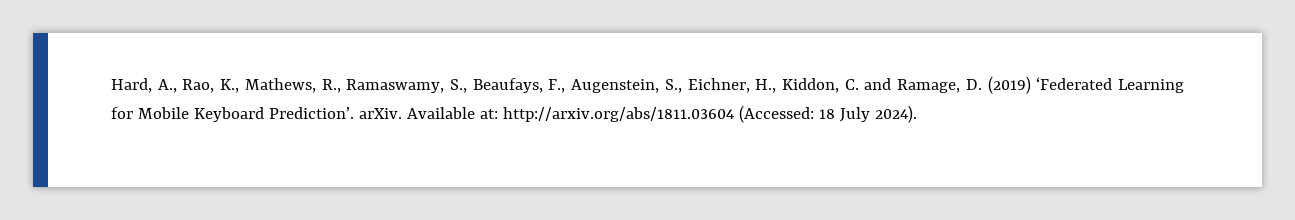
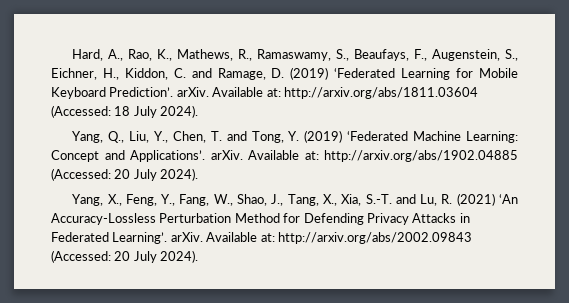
(917, 114) none -> [72,130,518,143] [51,150,518,162] [51,168,199,181] [72,193,519,206] [51,213,470,225] [51,232,472,244] [51,250,199,263] // Yang, Q., Liu, Y., Chen, T. and Tong, Y. (2019) ‘Federated Machine Learning: Concept and Applications’. arXiv. Available at: http://arxiv.org/abs/1902.04885 (Accessed: 20 July 2024). // Yang, X., Feng, Y., Fang, W., Shao, J., Tang, X., Xia, S.-T. and Lu, R. (2021) ‘An Accuracy-Lossless Perturbation Method for Defending Privacy Attacks in Federated Learning’. arXiv. Available at: http://arxiv.org/abs/2002.09843 (Accessed: 20 July 2024).

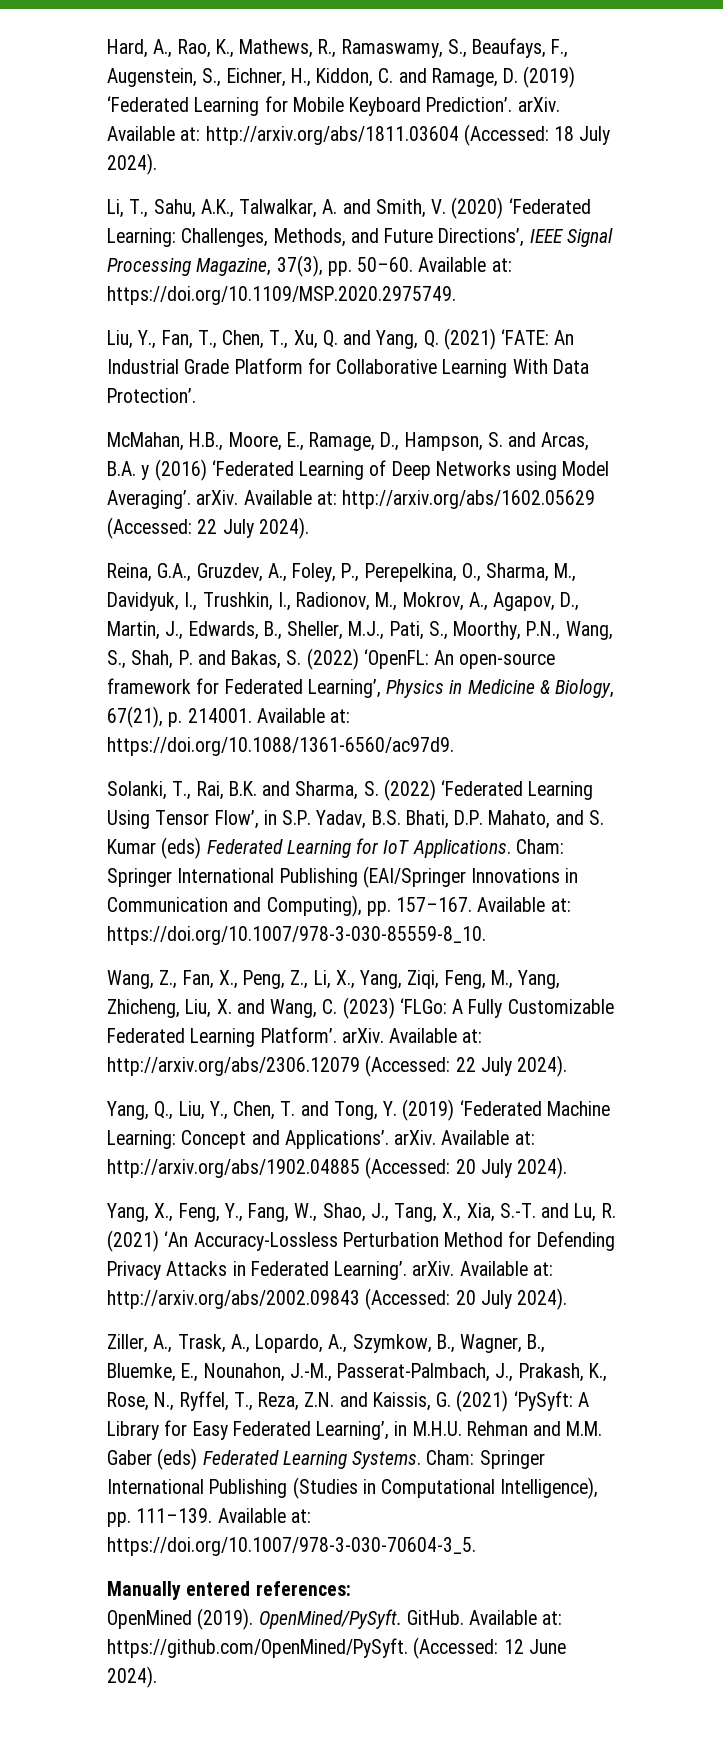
(199, 111) none -> [107,197,591,219] [107,228,613,247] [107,255,512,277] [107,286,456,305] [107,328,575,350] [107,358,589,378] [107,388,196,403] [107,432,590,451] [107,459,610,481] [107,490,596,509] [107,517,309,539] [107,563,577,582] [107,592,580,611] [107,621,613,640] [107,648,556,670] [107,678,615,698] [107,706,351,728] [107,737,454,756] [107,779,594,801] [107,810,604,829] [107,837,564,859] [107,866,579,888] [107,895,571,917] [107,926,486,945] [107,970,561,989] [107,997,614,1019] [107,1027,483,1047] [107,1055,568,1077] // Li, T., Sahu, A.K., Talwalkar, A. and Smith, V. (2020) ‘Federated Learning: Challenges, Methods, and Future Directions’, IEEE Signal Processing Magazine, 37(3), pp. 50–60. Available at: https://doi.org/10.1109/MSP.2020.2975749. // Liu, Y., Fan, T., Chen, T., Xu, Q. and Yang, Q. (2021) ‘FATE: An Industrial Grade Platform for Collaborative Learning With Data Protection’. // McMahan, H.B., Moore, E., Ramage, D., Hampson, S. and Arcas, B.A. y (2016) ‘Federated Learning of Deep Networks using Model Averaging’. arXiv. Available at: http://arxiv.org/abs/1602.05629 (Accessed: 22 July 2024). // Reina, G.A., Gruzdev, A., Foley, P., Perepelkina, O., Sharma, M., Davidyuk, I., Trushkin, I., Radionov, M., Mokrov, A., Agapov, D., Martin, J., Edwards, B., Sheller, M.J., Pati, S., Moorthy, P.N., Wang, S., Shah, P. and Bakas, S. (2022) ‘OpenFL: An open-source framework for Federated Learning’, Physics in Medicine & Biology, 67(21), p. 214001. Available at: https://doi.org/10.1088/1361-6560/ac97d9. // Solanki, T., Rai, B.K. and Sharma, S. (2022) ‘Federated Learning Using Tensor Flow’, in S.P. Yadav, B.S. Bhati, D.P. Mahato, and S. Kumar (eds) Federated Learning for IoT Applications. Cham: Springer International Publishing (EAI/Springer Innovations in Communication and Computing), pp. 157–167. Available at: https://doi.org/10.1007/978-3-030-85559-8_10. // Wang, Z., Fan, X., Peng, Z., Li, X., Yang, Ziqi, Feng, M., Yang, Zhicheng, Liu, X. and Wang, C. (2023) ‘FLGo: A Fully Customizable Federated Learning Platform’. arXiv. Available at: http://arxiv.org/abs/2306.12079 (Accessed: 22 July 2024).
(199, 256) none -> [107,1334,546,1353] [107,1363,607,1382] [107,1390,589,1412] [107,1420,603,1440] [107,1448,545,1470] [107,1477,599,1499] [107,1508,311,1527] [107,1537,476,1556] [107,1581,351,1600] [107,1608,563,1630] [107,1637,566,1659] [107,1666,157,1688] // Ziller, A., Trask, A., Lopardo, A., Szymkow, B., Wagner, B., Bluemke, E., Nounahon, J.-M., Passerat-Palmbach, J., Prakash, K., Rose, N., Ryffel, T., Reza, Z.N. and Kaissis, G. (2021) ‘PySyft: A Library for Easy Federated Learning’, in M.H.U. Rehman and M.M. Gaber (eds) Federated Learning Systems. Cham: Springer International Publishing (Studies in Computational Intelligence), pp. 111–139. Available at: https://doi.org/10.1007/978-3-030-70604-3_5. // Manually entered references: // OpenMined (2019). OpenMined/PySyft. GitHub. Available at: https://github.com/OpenMined/PySyft. (Accessed: 12 June 2024).

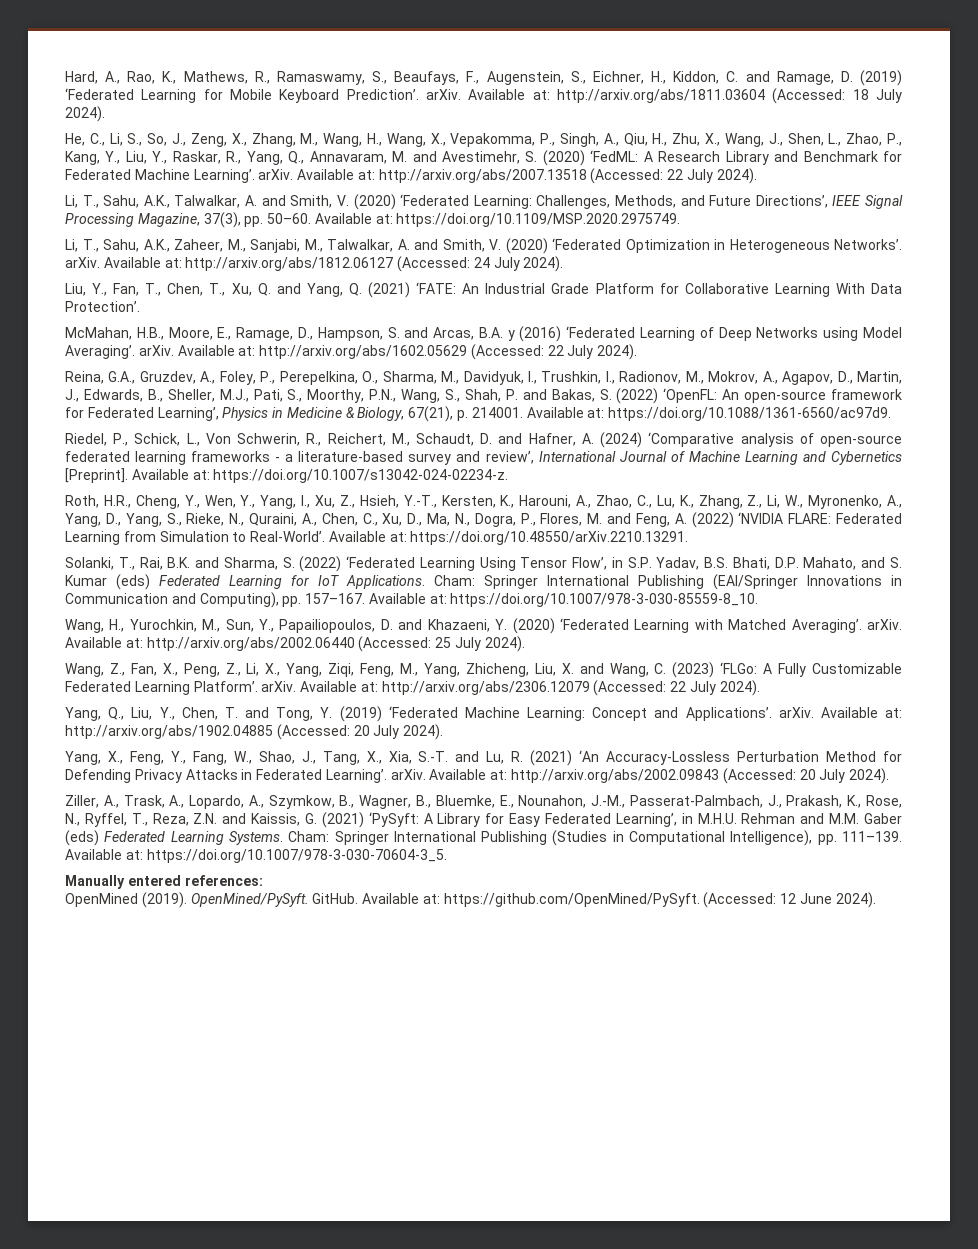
(157, 164) none -> [65,133,902,147] [65,150,903,166] [65,168,757,184] // He, C., Li, S., So, J., Zeng, X., Zhang, M., Wang, H., Wang, X., Vepakomma, P., Singh, A., Qiu, H., Zhu, X., Wang, J., Shen, L., Zhao, P., Kang, Y., Liu, Y., Raskar, R., Yang, Q., Annavaram, M. and Avestimehr, S. (2020) ‘FedML: A Research Library and Benchmark for Federated Machine Learning’. arXiv. Available at: http://arxiv.org/abs/2007.13518 (Accessed: 22 July 2024).
(456, 295) none -> [65,238,902,254] [65,256,564,272] // Li, T., Sahu, A.K., Zaheer, M., Sanjabi, M., Talwalkar, A. and Smith, V. (2020) ‘Federated Optimization in Heterogeneous Networks’. arXiv. Available at: http://arxiv.org/abs/1812.06127 (Accessed: 24 July 2024).
(454, 746) none -> [65,432,902,448] [65,451,903,465] [65,468,509,483] [65,495,902,509] [65,512,903,528] [65,531,689,545] // Riedel, P., Schick, L., Von Schwerin, R., Reichert, M., Schaudt, D. and Hafner, A. (2024) ‘Comparative analysis of open-source federated learning frameworks - a literature-based survey and review’, International Journal of Machine Learning and Cybernetics [Preprint]. Available at: https://doi.org/10.1007/s13042-024-02234-z. // Roth, H.R., Cheng, Y., Wen, Y., Yang, I., Xu, Z., Hsieh, Y.-T., Kersten, K., Harouni, A., Zhao, C., Lu, K., Zhang, Z., Li, W., Myronenko, A., Yang, D., Yang, S., Rieke, N., Quraini, A., Chen, C., Xu, D., Ma, N., Dogra, P., Flores, M. and Feng, A. (2022) ‘NVIDIA FLARE: Federated Learning from Simulation to Real-World’. Available at: https://doi.org/10.48550/arXiv.2210.13291.
(486, 935) none -> [65,618,902,634] [65,636,525,652] // Wang, H., Yurochkin, M., Sun, Y., Papailiopoulos, D. and Khazaeni, Y. (2020) ‘Federated Learning with Matched Averaging’. arXiv. Available at: http://arxiv.org/abs/2002.06440 (Accessed: 25 July 2024).

